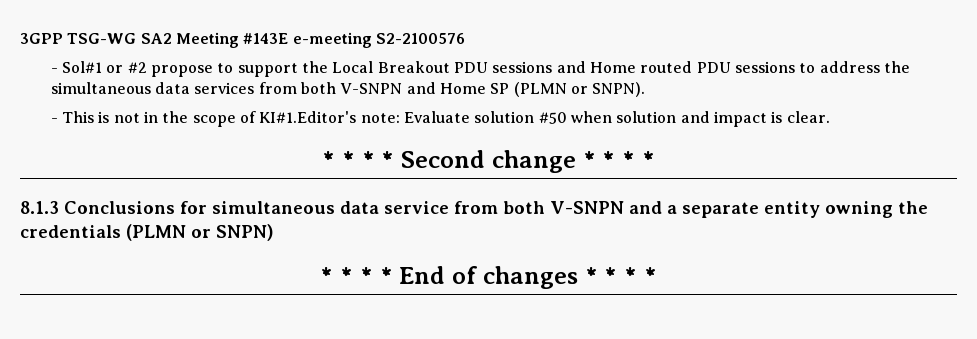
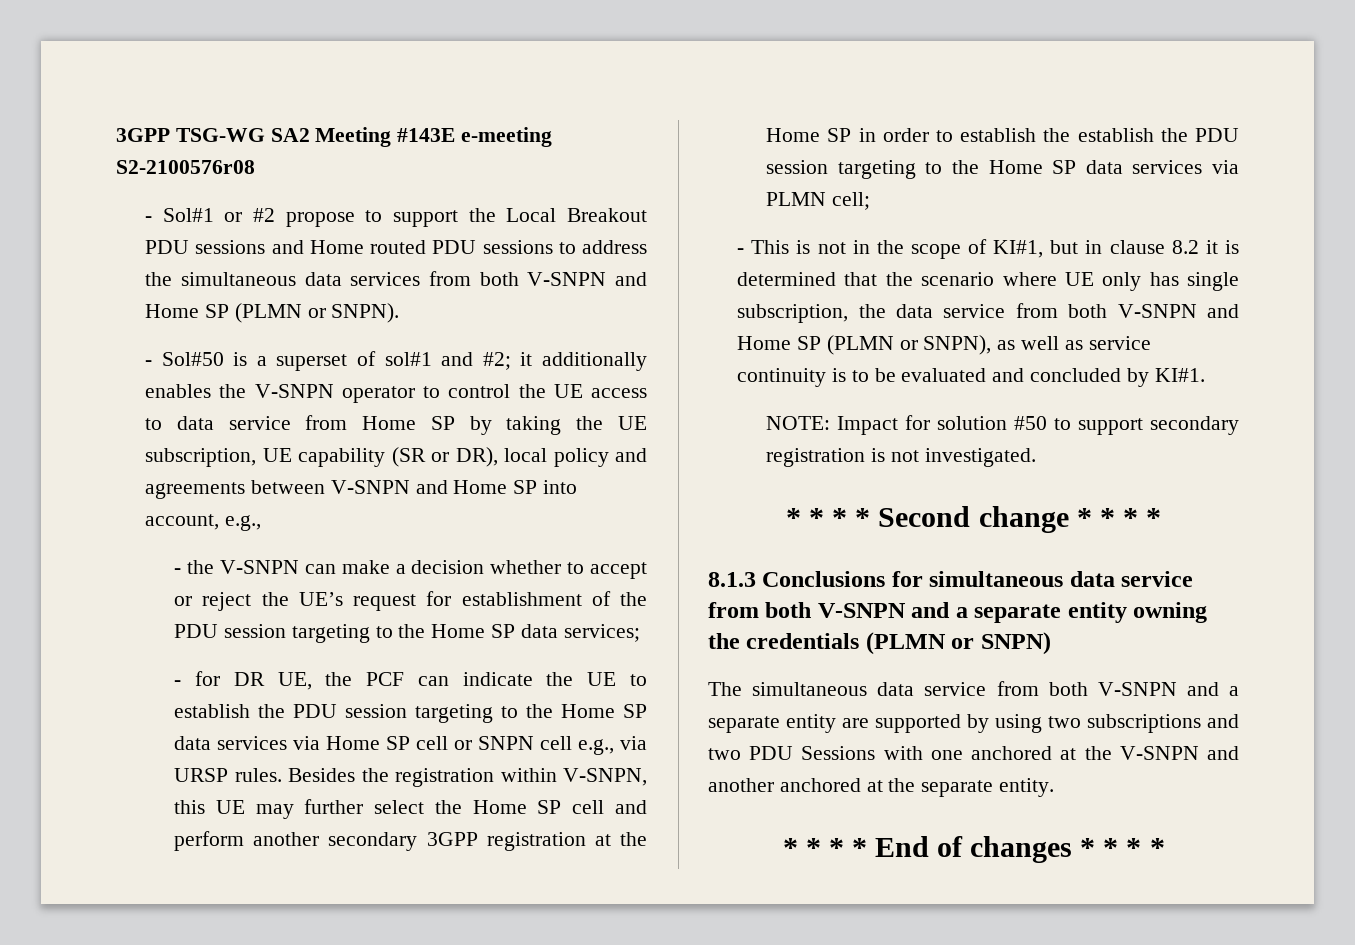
[375,33,465,44] S2-2100576 -> [116,160,255,174] S2-2100576r08
(646, 89) none -> [145,351,647,371] [145,384,647,403] [145,415,648,435] [145,447,647,467] [145,480,577,499] [145,514,261,531] [174,560,648,579] [174,591,647,611] [174,624,640,643] [174,671,647,690] [174,704,647,723] [174,736,647,755] [174,768,647,787] [174,799,647,819] [174,831,647,851] [766,128,1239,142] [766,160,1239,179] [766,192,871,210] // - Sol#50 is a superset of sol#1 and #2; it additionally enables the V-SNPN operator to control the UE access to data service from Home SP by taking the UE subscription, UE capability (SR or DR), local policy and agreements between V-SNPN and Home SP into account, e.g., // - the V-SNPN can make a decision whether to accept or reject the UE’s request for establishment of the PDU session targeting to the Home SP data services; // - for DR UE, the PCF can indicate the UE to establish the PDU session targeting to the Home SP data services via Home SP cell or SNPN cell e.g., via URSP rules. Besides the registration within V-SNPN, this UE may further select the Home SP cell and perform another secondary 3GPP registration at the Home SP in order to establish the establish the PDU session targeting to the Home SP data services via PLMN cell;
[259,111,830,127] KI#1.Editor's note: Evaluate solution #50 when solution and impact is clear. -> [993,240,1239,258] [737,272,1239,291] [737,303,1239,323] [737,335,1151,355] [737,368,1205,387] [766,415,1239,435] [766,448,1036,467] KI#1, but in clause 8.2 it is determined that the scenario where UE only has single subscription, the data service from both V-SNPN and Home SP (PLMN or SNPN), as well as service continuity is to be evaluated and concluded by KI#1. // NOTE: Impact for solution #50 to support secondary registration is not investigated.
(274, 232) none -> [708,681,1239,696] [708,714,1239,733] [708,746,1239,760] [708,778,1055,797] // The simultaneous data service from both V-SNPN and a separate entity are supported by using two subscriptions and two PDU Sessions with one anchored at the V-SNPN and another anchored at the separate entity.

